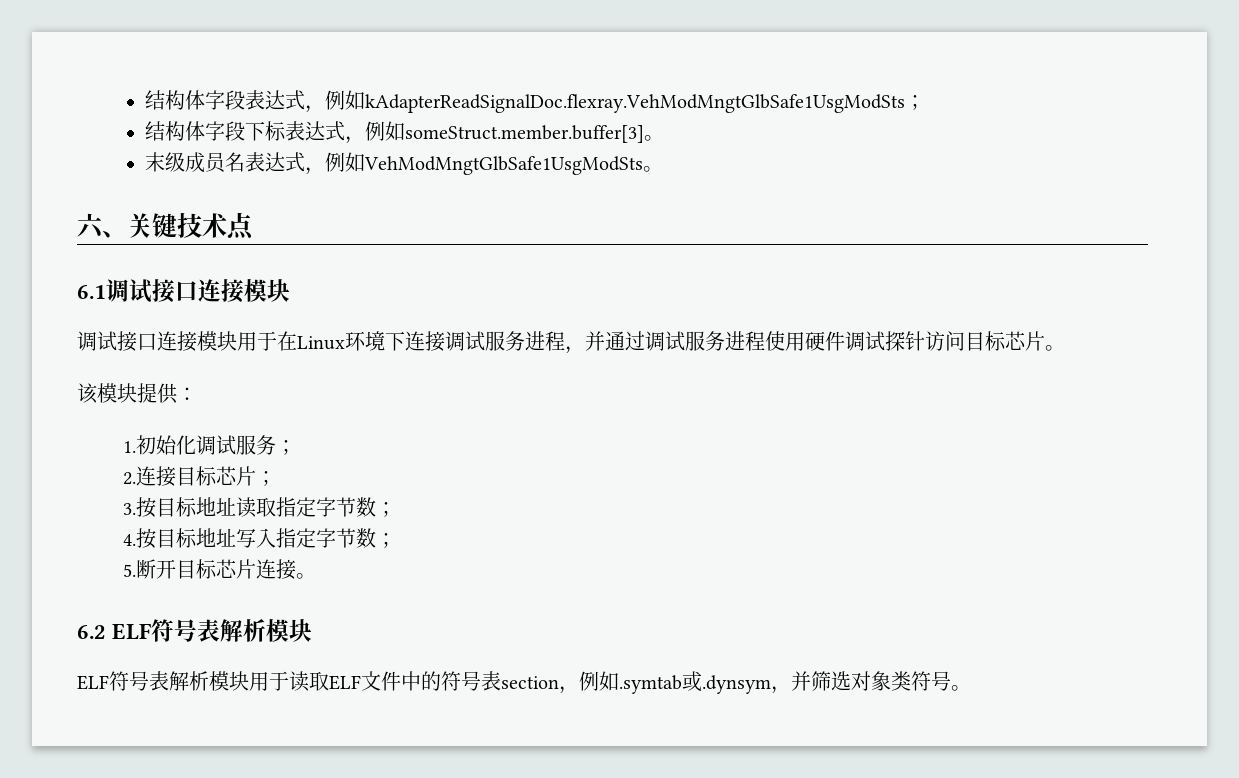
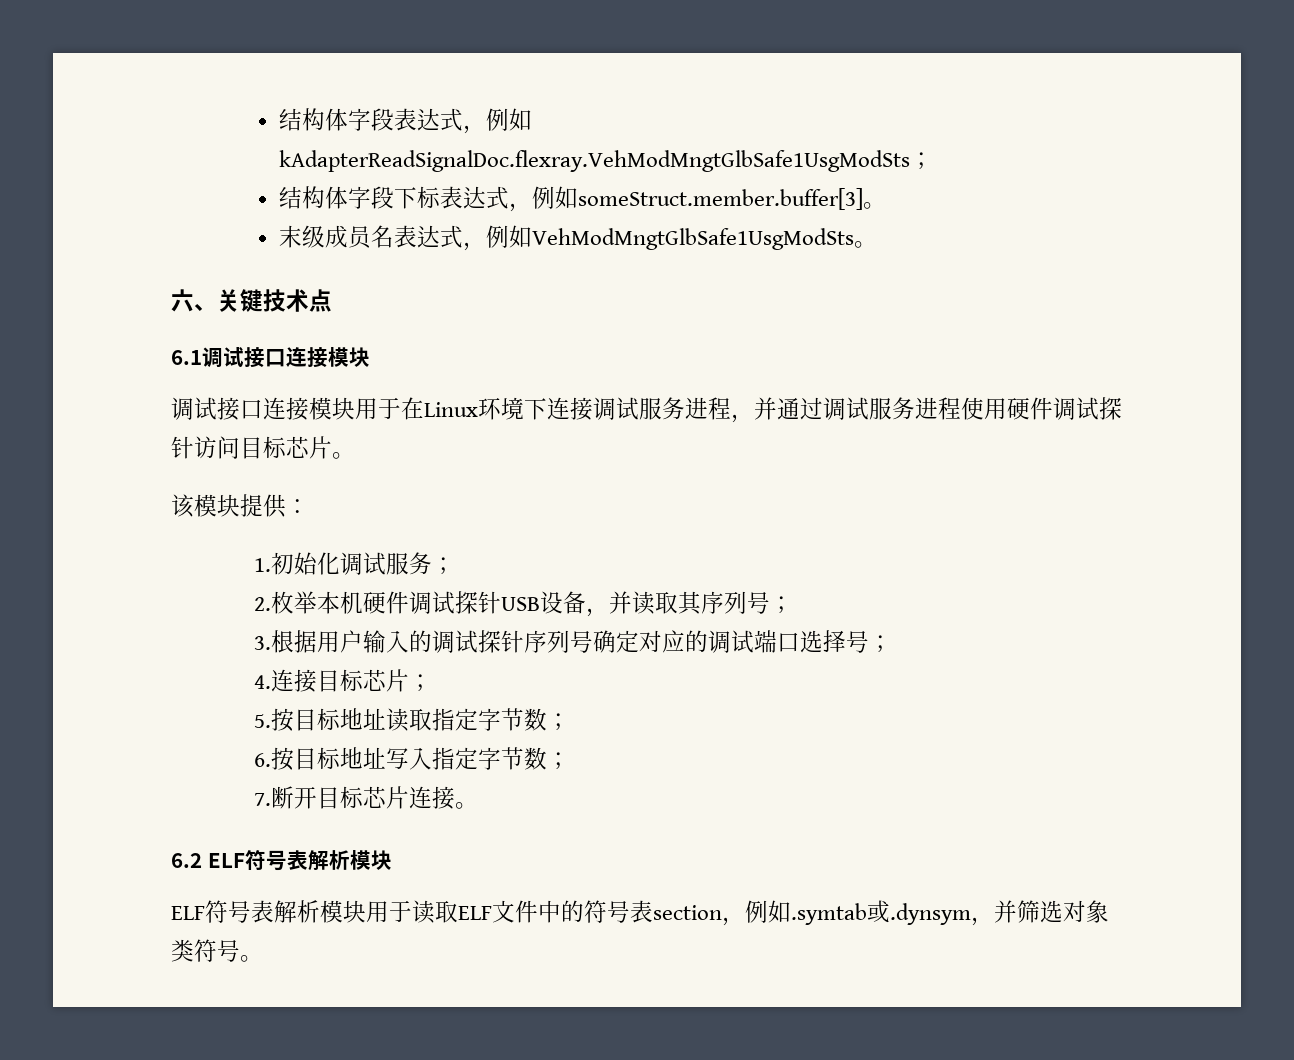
(136, 478) none -> [271,591,794,617] [254,630,893,653] [254,675,272,689] 枚举本机硬件调试探针USB设备，并读取其序列号； // 3.根据用户输入的调试探针序列号确定对应的调试端口选择号； // 4.
[122,503,136,515] 3. -> [254,714,272,728] 5.
[122,534,136,546] 4. -> [254,753,272,767] 6.
[122,564,136,577] 5. -> [254,793,272,806] 7.

